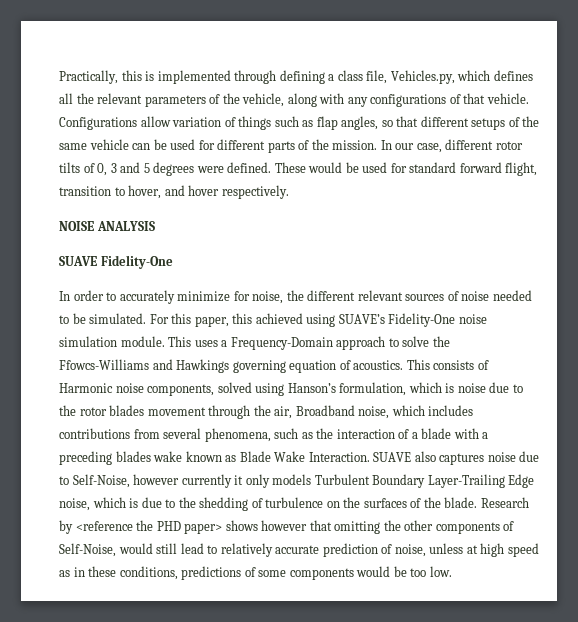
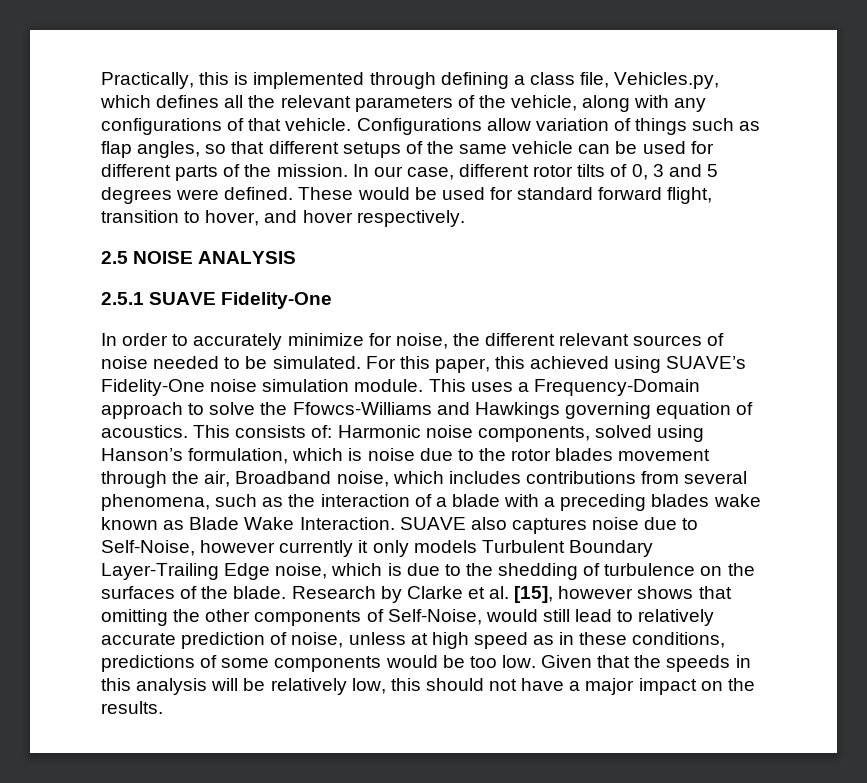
(289, 192) none -> [101,251,128,264] 2.5
(155, 226) none -> [101,292,144,305] 2.5.1
[477,360,489,370] of -> [311,425,333,438] of:
[75,520,308,534] <reference the PHD paper> shows however -> [406,586,694,603] Clarke et al. [15], however shows
(452, 571) none -> [541,655,751,672] [101,678,755,695] [101,701,163,714] Given that the speeds in this analysis will be relatively low, this should not have a major impact on the results.

